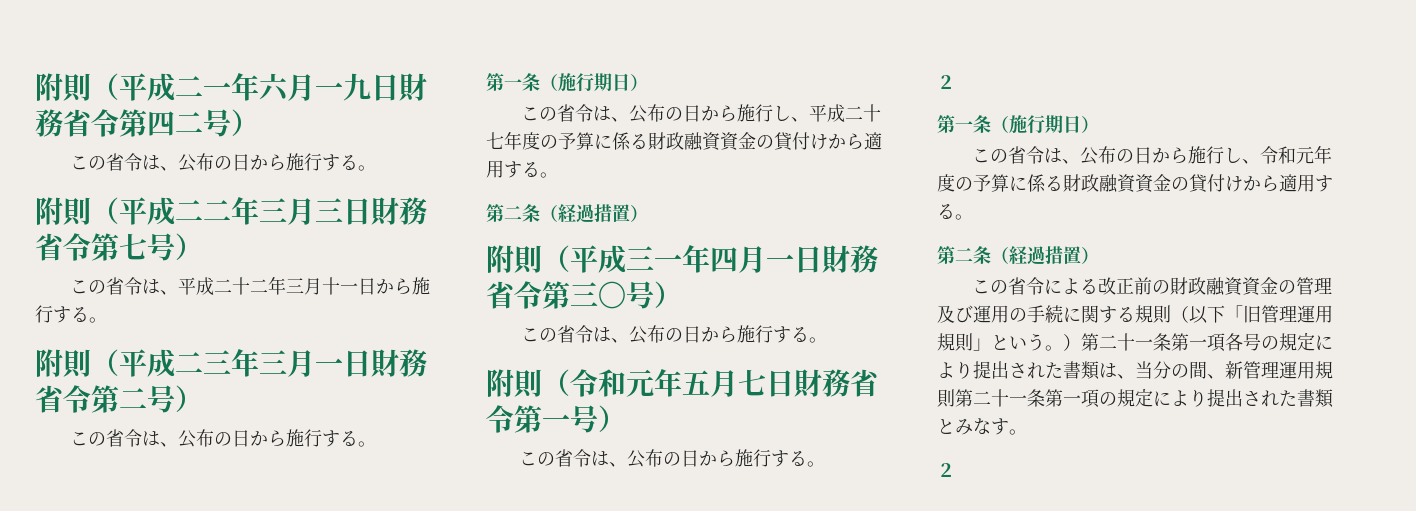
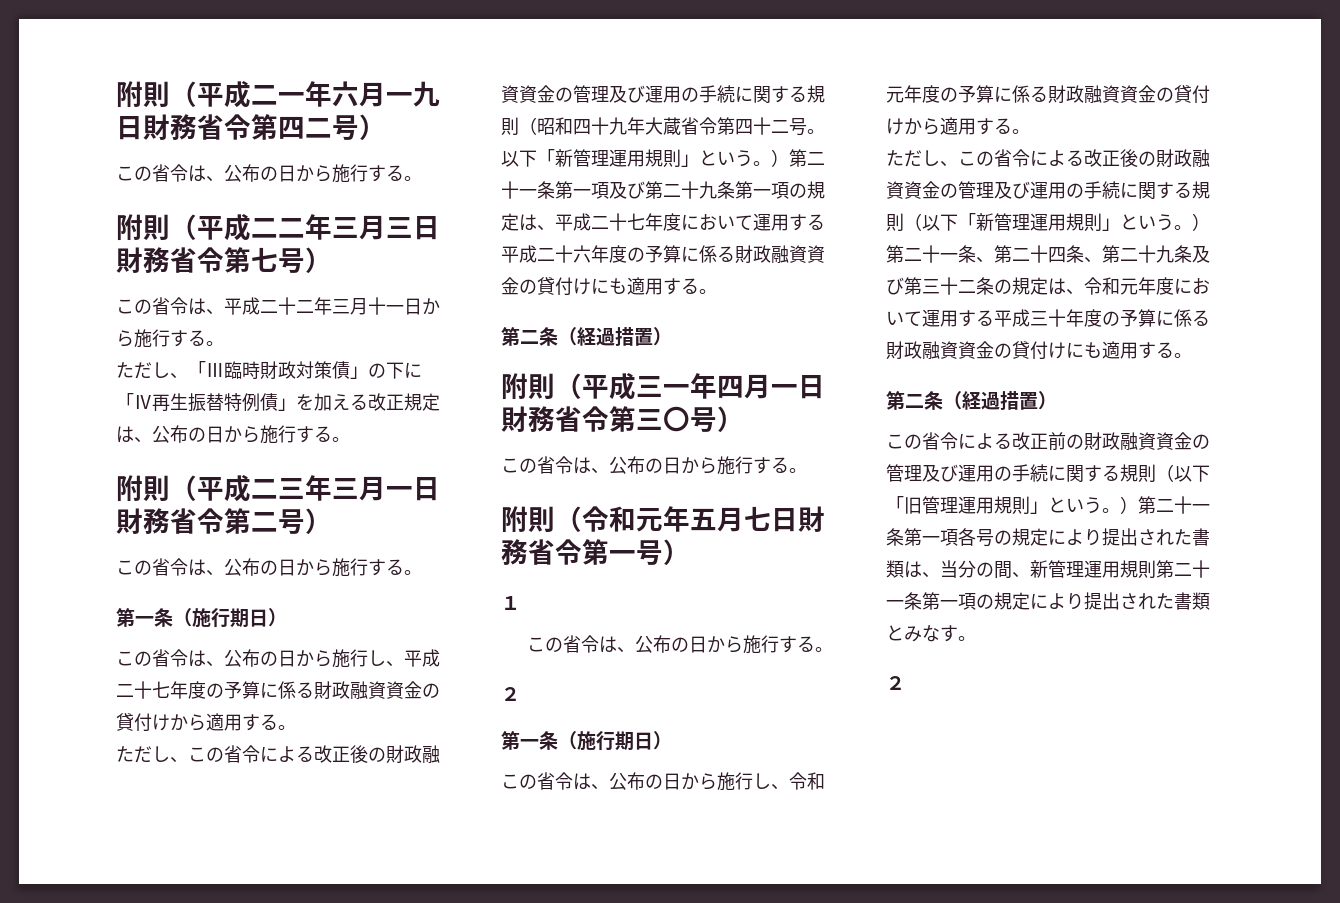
(107, 320) none -> [116,361,422,379] [116,393,440,412] [116,425,350,444] // ただし、「Ⅲ臨時財政対策債」の下に「Ⅳ再生振替特例債」を加える改正規定は、公布の日から施行する。
(558, 175) none -> [116,745,440,763] [501,85,825,103] [501,117,825,136] [501,149,825,168] [501,181,825,199] [501,213,825,231] [501,245,825,263] [501,277,717,296] // ただし、この省令による改正後の財政融資資金の管理及び運用の手続に関する規則（昭和四十九年大蔵省令第四十二号。以下「新管理運用規則」という。）第二十一条第一項及び第二十九条第一項の規定は、平成二十七年度において運用する平成二十六年度の予算に係る財政融資資金の貸付けにも適用する。
(626, 418) none -> [501,596,520,610] // １
(973, 217) none -> [886,149,1210,167] [886,181,1210,199] [886,213,1210,232] [886,245,1210,263] [886,277,1210,295] [886,309,1210,327] [886,341,1192,360] // ただし、この省令による改正後の財政融資資金の管理及び運用の手続に関する規則（以下「新管理運用規則」という。）第二十一条、第二十四条、第二十九条及び第三十二条の規定は、令和元年度において運用する平成三十年度の予算に係る財政融資資金の貸付けにも適用する。

